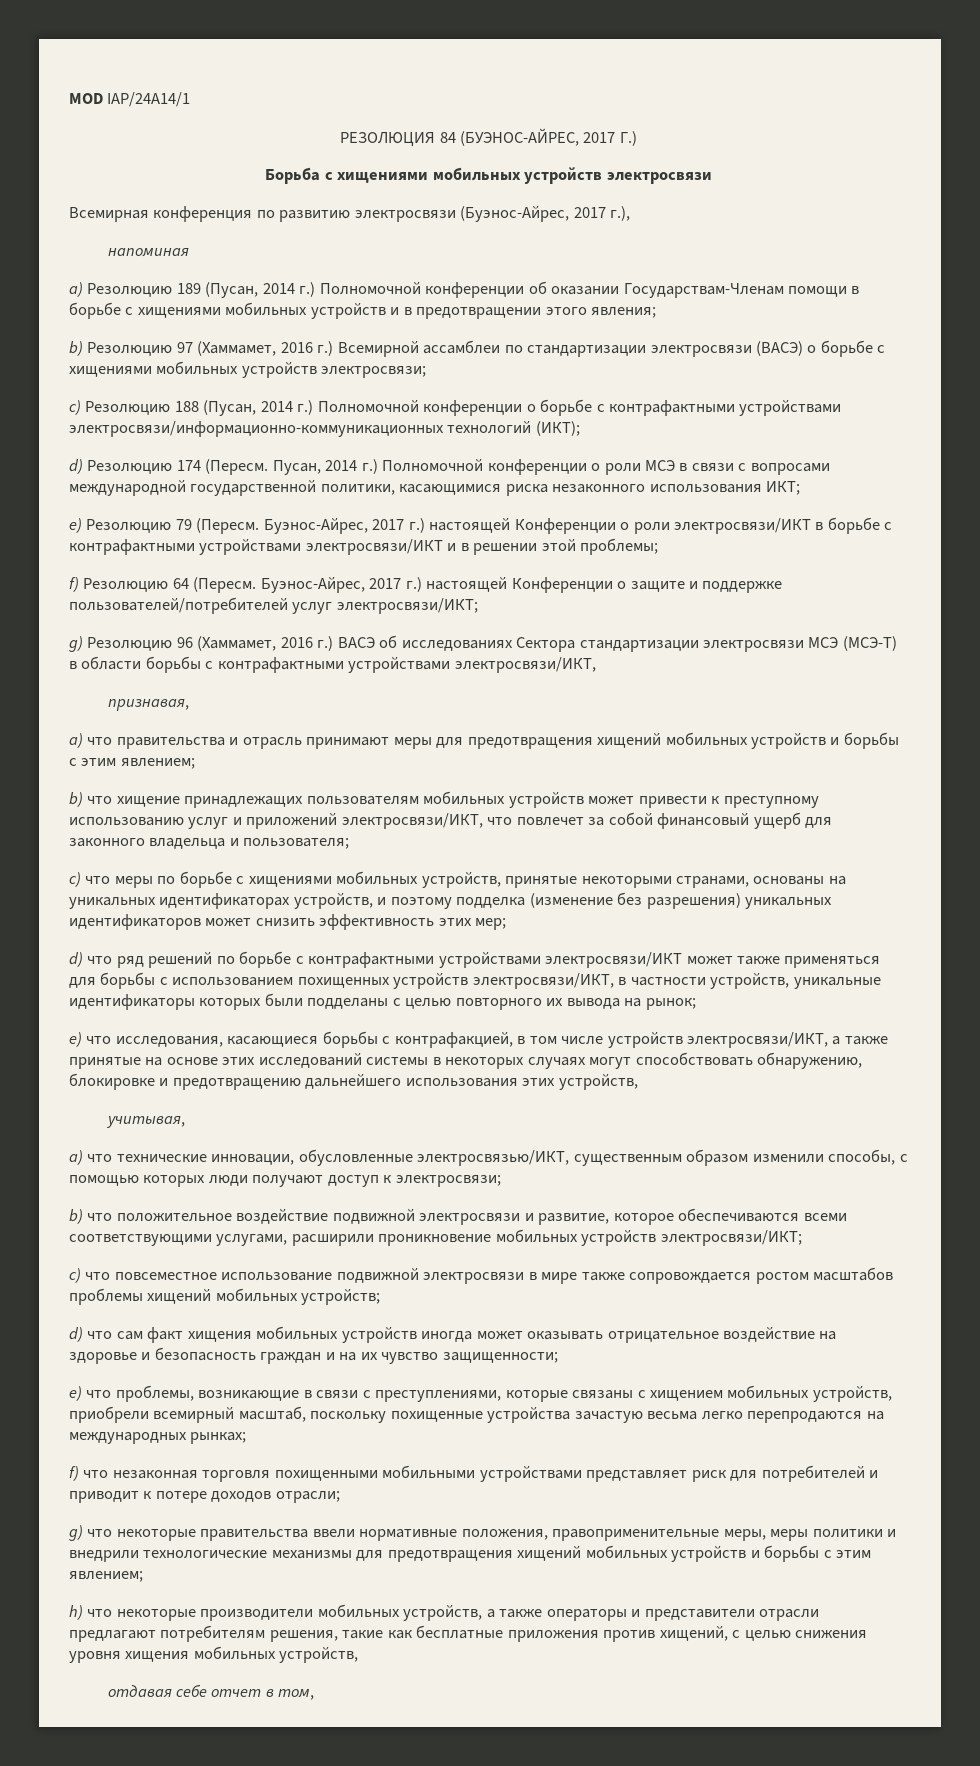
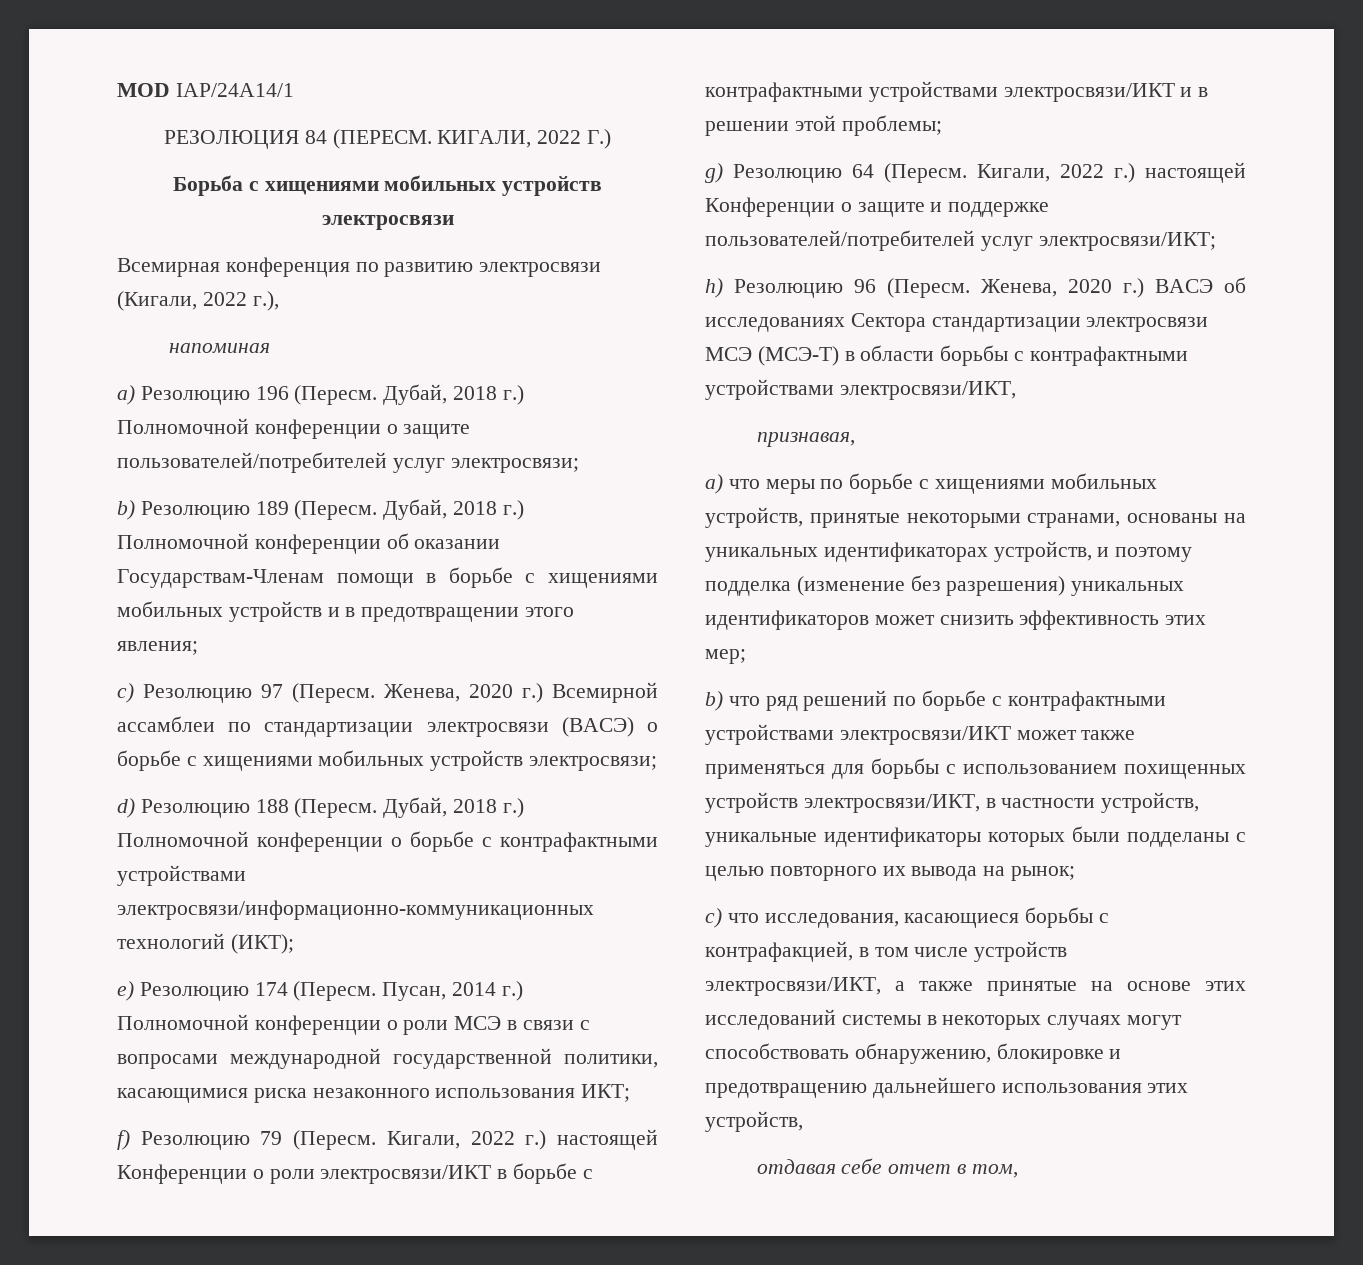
[460,128,616,146] (БУЭНОС-АЙРЕС, 2017 -> [332,129,582,149] (ПЕРЕСМ. КИГАЛИ, 2022
[460,206,606,222] (Буэнос-Айрес, 2017 -> [117,291,247,311] (Кигали, 2022
[176,282,295,298] 189 (Пусан, 2014 -> [255,384,524,405] [117,418,471,439] [117,452,579,473] [117,499,498,520] 196 (Пересм. Дубай, 2018 г.) Полномочной конференции о защите пользователей/потребителей услуг электросвязи; // b) Резолюцию 189 (Пересм. Дубай, 2018
[69,341,83,356] b) -> [117,683,134,703] с)
[197,341,313,356] (Хаммамет, 2016 -> [292,683,513,703] (Пересм. Женева, 2020
[69,400,81,415] c) -> [117,798,135,818] d)
[203,400,293,416] (Пусан, 2014 -> [294,797,498,818] (Пересм. Дубай, 2018
[69,459,83,474] d) -> [117,981,134,1001] e)
[69,518,82,533] e) -> [117,1130,130,1150] f)
[263,518,405,534] Буэнос-Айрес, 2017 -> [386,1131,515,1149] Кигали, 2022
[69,577,79,592] f) -> [705,163,723,183] g)
[260,577,402,593] Буэнос-Айрес, 2017 -> [977,164,1104,182] Кигали, 2022
[69,636,83,652] g) -> [705,278,723,298] h)
[197,636,313,651] (Хаммамет, 2016 -> [887,278,1112,298] (Пересм. Женева, 2020
[116,732,899,749] [69,758,195,769] [69,791,819,808] [69,812,833,829] [69,838,350,849] [69,872,111,887] правительства и отрасль принимают меры для предотвращения хищений мобильных устройств и борьбы с этим явлением; // b) что хищение принадлежащих пользователям мобильных устройств может привести к преступному использованию услуг и приложений электросвязи/ИКТ, что повлечет за собой финансовый ущерб для законного владельца и пользователя; // c) что -> (760, 484) none
[69,952,83,967] d) -> [705,691,723,711] b)
[69,1032,82,1047] e) -> [705,908,722,928] c)
[105,1116,185,1128] [69,1149,908,1166] [69,1175,501,1187] [69,1208,847,1225] [69,1229,802,1246] [69,1267,894,1284] [69,1288,381,1305] [69,1326,837,1343] [69,1347,558,1364] [69,1385,892,1402] [69,1406,884,1423] [69,1432,247,1444] [69,1465,879,1482] [69,1491,340,1503] [69,1525,897,1541] [69,1545,872,1562] [69,1571,143,1582] [69,1604,820,1621] [69,1625,868,1642] [69,1646,359,1663] // учитывая, // a) что технические инновации, обусловленные электросвязью/ИКТ, существенным образом изменили способы, с помощью которых люди получают доступ к электросвязи; // b) что положительное воздействие подвижной электросвязи и развитие, которое обеспечиваются всеми соответствующими услугами, расширили проникновение мобильных устройств электросвязи/ИКТ; // c) что повсеместное использование подвижной электросвязи в мире также сопровождается ростом масштабов проблемы хищений мобильных устройств; // d) что сам факт хищения мобильных устройств иногда может оказывать отрицательное воздействие на здоровье и безопасность граждан и на их чувство защищенности; // e) что проблемы, возникающие в связи с преступлениями, которые связаны с хищением мобильных устройств, приобрели всемирный масштаб, поскольку похищенные устройства зачастую весьма легко перепродаются на международных рынках; // f) что незаконная торговля похищенными мобильными устройствами представляет риск для потребителей и приводит к потере доходов отрасли; // g) что некоторые правительства ввели нормативные положения, правоприменительные меры, меры политики и внедрили технологические механизмы для предотвращения хищений мобильных устройств и борьбы с этим явлением; // h) что некоторые производители мобильных устройств, а также операторы и представители отрасли предлагают потребителям решения, такие как бесплатные приложения против хищений, с целью снижения уровня хищения мобильных устройств, -> (803, 1121) none

